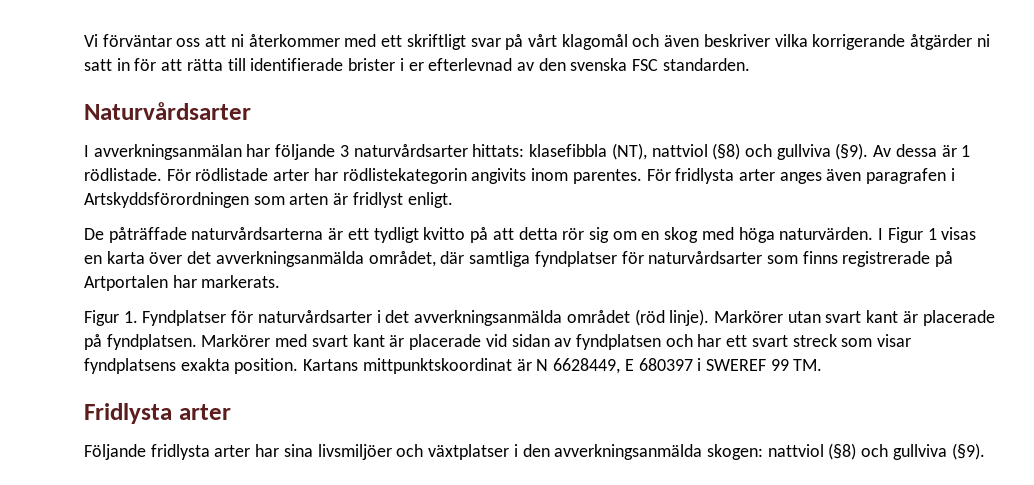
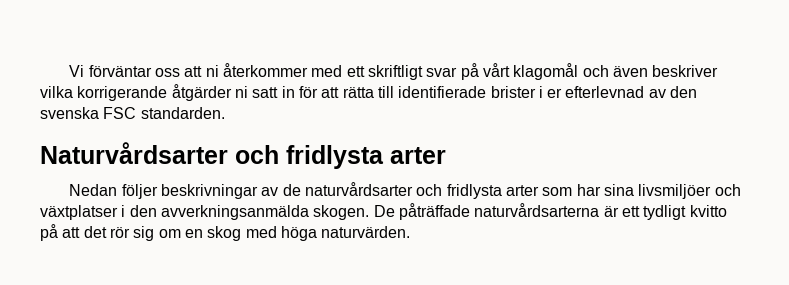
[84,143,971,160] [84,168,955,184] [84,192,453,208] // I avverkningsanmälan har följande 3 naturvårdsarter hittats: klasefibbla (NT), nattviol (§8) och gullviva (§9). Av dessa är 1 rödlistade. För rödlistade arter har rödlistekategorin angivits inom parentes. För fridlysta arter anges även paragrafen i Artskyddsförordningen som arten är fridlyst enligt. // -> [235,145,446,169] [69,182,741,199] [40,205,370,220] och fridlysta arter // Nedan följer beskrivningar av de naturvårdsarter och fridlysta arter som har sina livsmiljöer och växtplatser i den avverkningsanmälda skogen.
[518,227,558,240] detta -> [83,226,107,238] det
[878,227,977,243] [84,251,954,267] [84,275,281,291] [84,309,995,326] [84,334,912,350] [84,358,823,374] [84,403,231,424] [84,443,985,460] I Figur 1 visas en karta över det avverkningsanmälda området, där samtliga fyndplatser för naturvårdsarter som finns registrerade på Artportalen har markerats. // Figur 1. Fyndplatser för naturvårdsarter i det avverkningsanmälda området (röd linje). Markörer utan svart kant är placerade på fyndplatsen. Markörer med svart kant är placerade vid sidan av fyndplatsen och har ett svart streck som visar fyndplatsens exakta position. Kartans mittpunktskoordinat är N 6628449, E 680397 i SWEREF 99 TM. // Fridlysta arter // Följande fridlysta arter har sina livsmiljöer och växtplatser i den avverkningsanmälda skogen: nattviol (§8) och gullviva (§9). -> (411, 232) none

